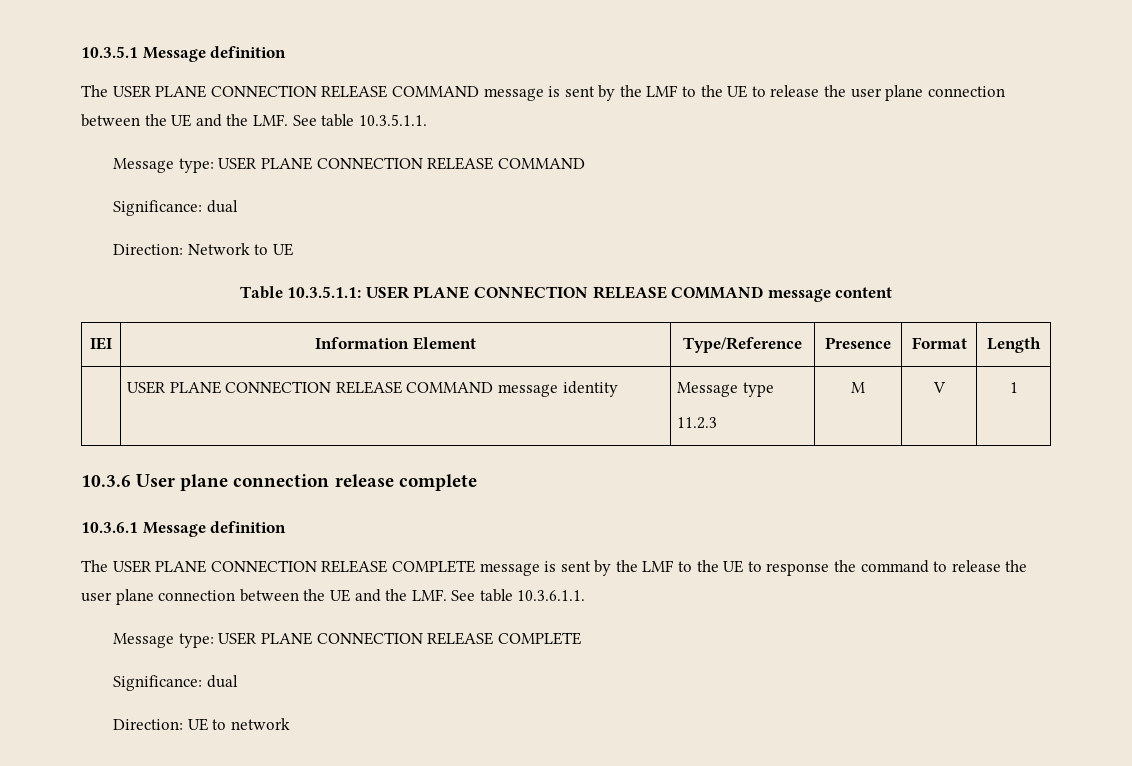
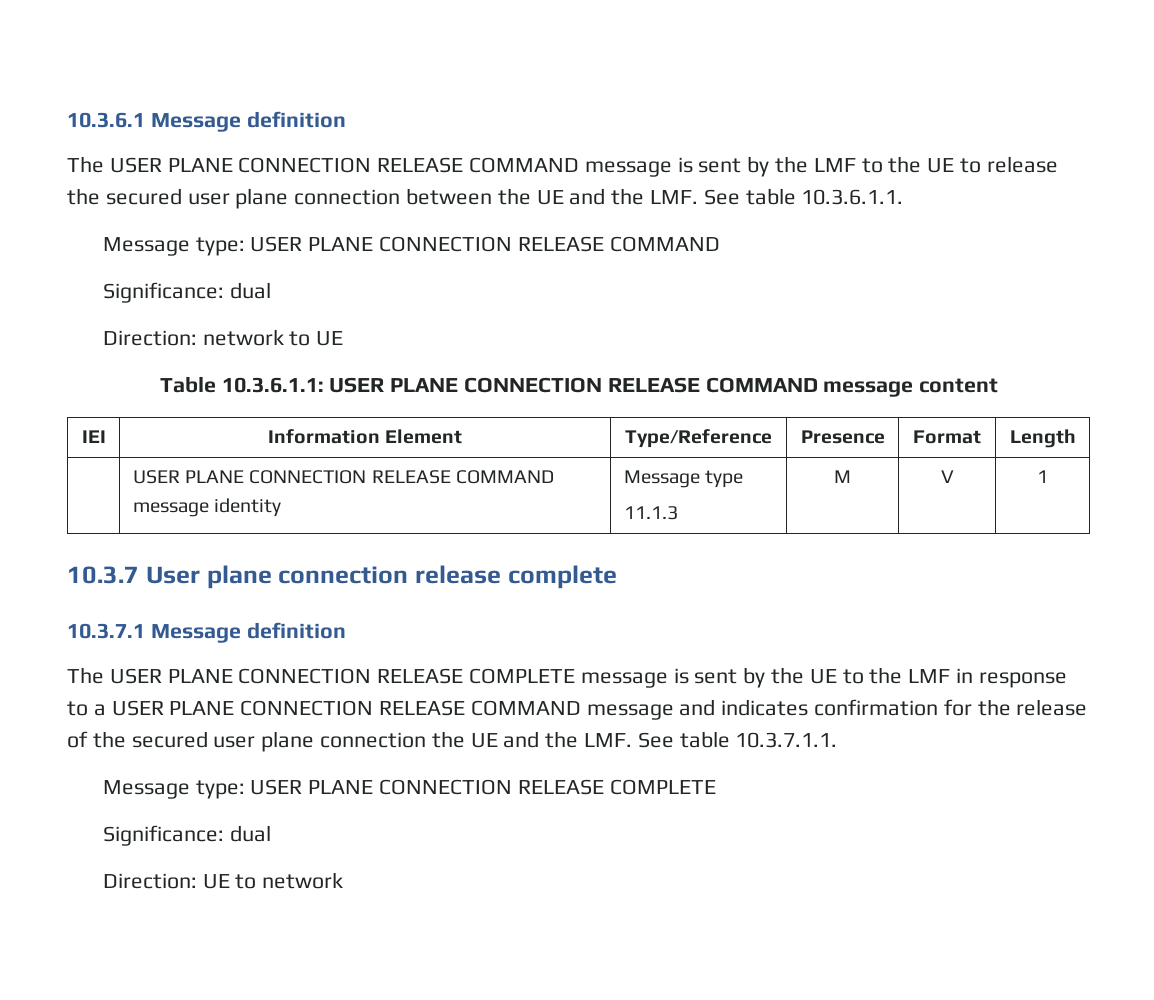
[81,46,138,58] 10.3.5.1 -> [67,112,145,128] 10.3.6.1
(847, 91) none -> [105,188,182,205] secured
[358,114,427,126] 10.3.5.1.1. -> [801,189,904,205] 10.3.6.1.1.
[187,243,250,255] Network -> [202,329,284,346] network
[287,286,362,298] 10.3.5.1.1: -> [221,377,324,393] 10.3.6.1.1:
[677,417,718,429] 11.2.3 -> [623,506,678,520] 11.1.3
[81,475,131,487] 10.3.6 -> [67,566,139,584] 10.3.7
[81,522,138,533] 10.3.6.1 -> [67,623,145,639] 10.3.7.1
[642,560,1028,576] [81,589,586,605] LMF to the UE to response the command to release the user plane connection between the UE and the LMF. See table 10.3.6.1.1. -> [809,667,1067,688] [67,699,1088,720] [67,731,838,752] UE to the LMF in response to a USER PLANE CONNECTION RELEASE COMMAND message and indicates confirmation for the release of the secured user plane connection the UE and the LMF. See table 10.3.7.1.1.

